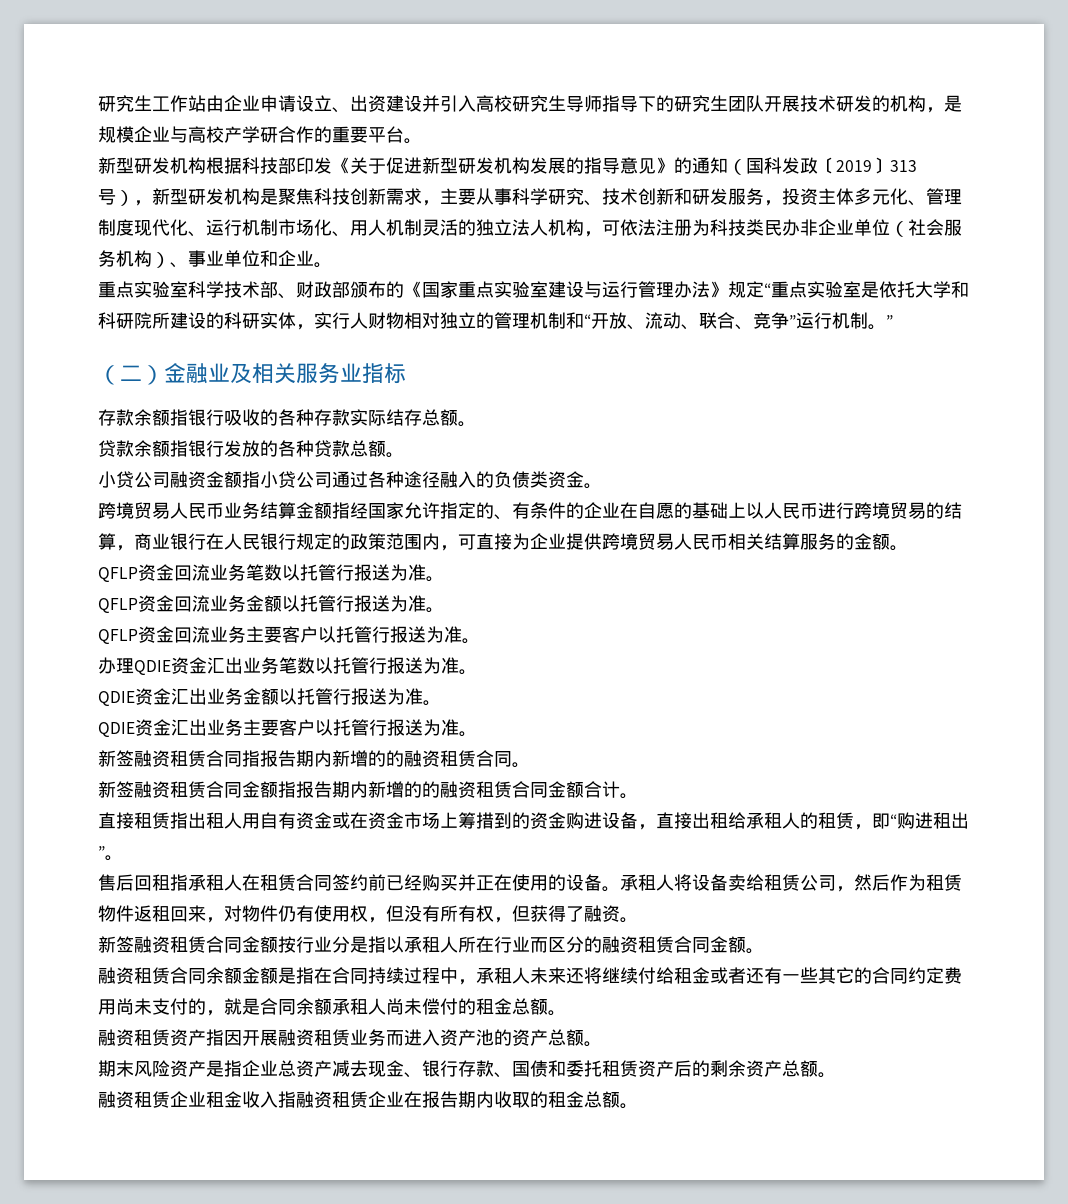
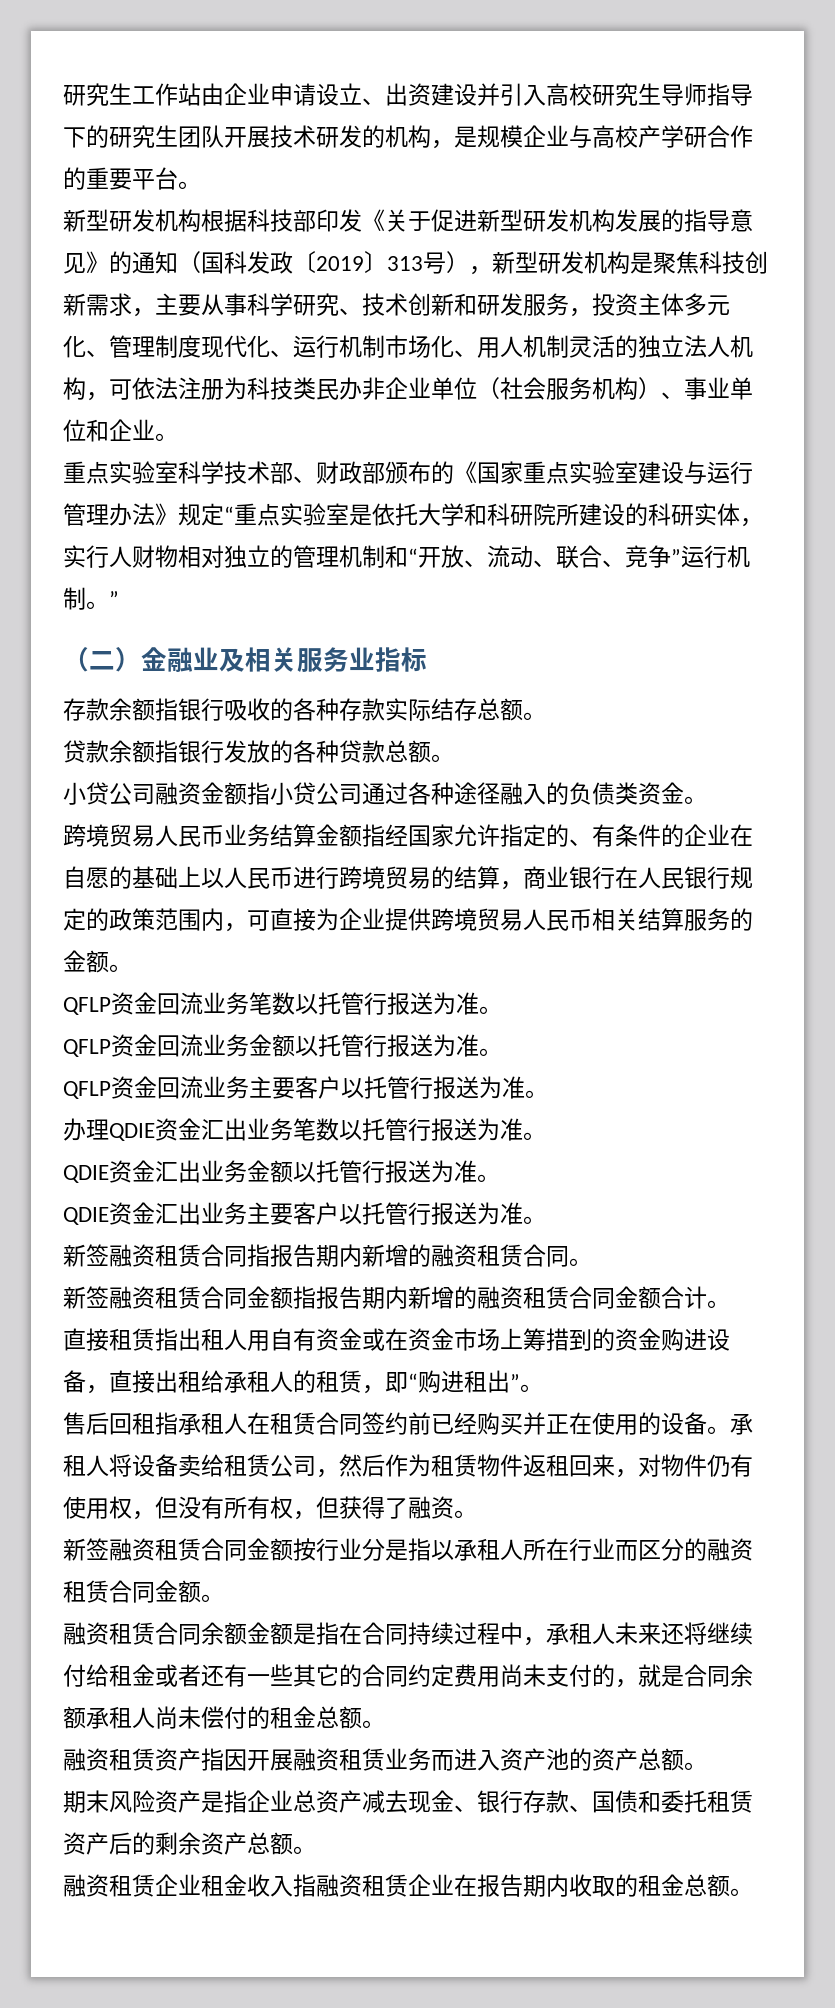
[386,750,404,767] 的 -> (431, 1255) none
[422,781,440,798] 的 -> (477, 1297) none

